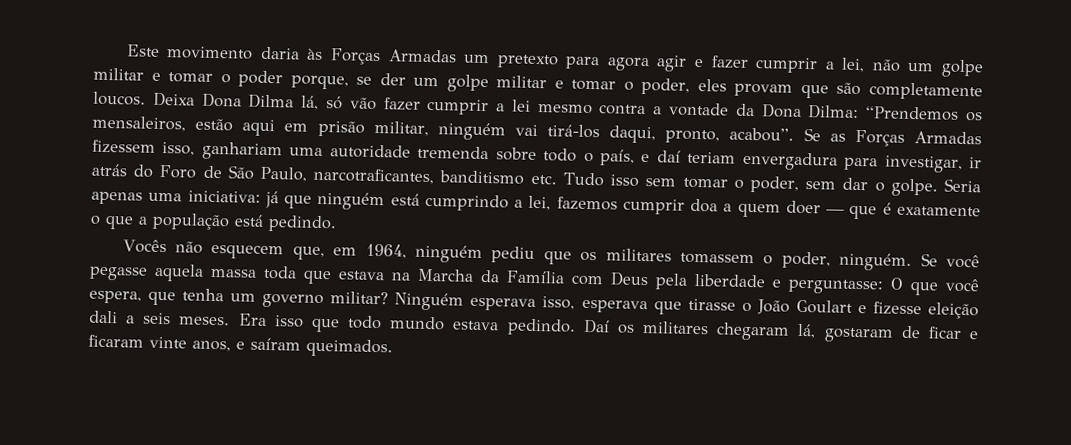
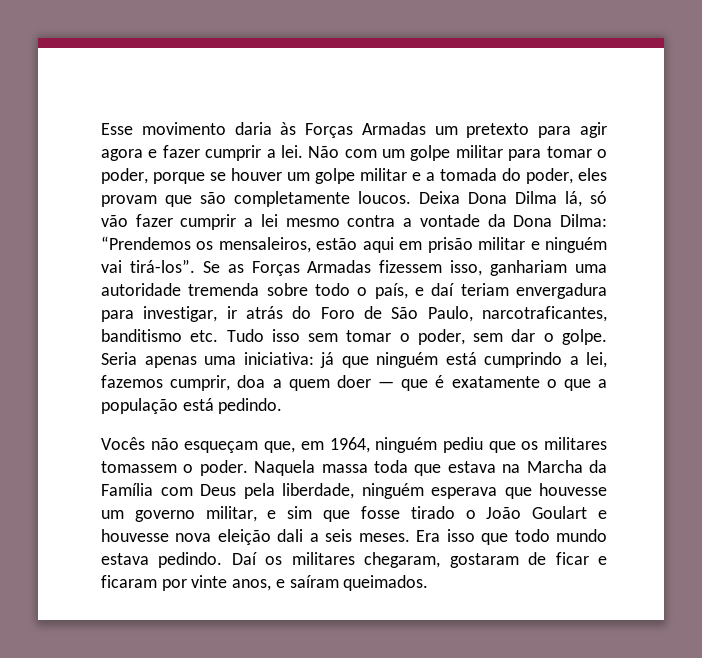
[126,44,160,57] Este -> [101,123,133,135] Esse
[606,55,688,72] agora agir -> [580,122,607,138] [101,149,143,161] agir agora
[841,57,985,78] [93,67,634,93] lei, não um golpe militar e tomar o poder porque, se der um golpe militar e tomar o -> [280,145,607,161] [101,168,521,184] lei. Não com um golpe militar para tomar o poder, porque se houver um golpe militar e a tomada do
[373,120,795,144] militar, ninguém vai tirá-los daqui, pronto, acabou”. -> [478,237,608,253] [101,259,195,273] militar e ninguém vai tirá-los”.
[622,198,685,215] cumprir -> [170,375,231,391] cumprir,
[211,243,285,260] esquecem -> [184,441,259,453] esqueçam
[781,251,981,272] [89,263,204,282] poder, ninguém. Se você pegasse aquela -> [199,460,316,476] poder. Naquela
[694,273,980,296] [89,288,736,315] liberdade e perguntasse: O que você espera, que tenha um governo militar? Ninguém esperava isso, esperava que tirasse -> [282,483,607,499] [101,506,455,522] liberdade, ninguém esperava que houvesse um governo militar, e sim que fosse tirado
[872,301,922,316] fizesse -> [101,529,212,542] houvesse nova
[716,322,817,341] chegaram lá, -> [364,552,441,568] chegaram,
(144, 341) none -> [161,579,187,591] por

